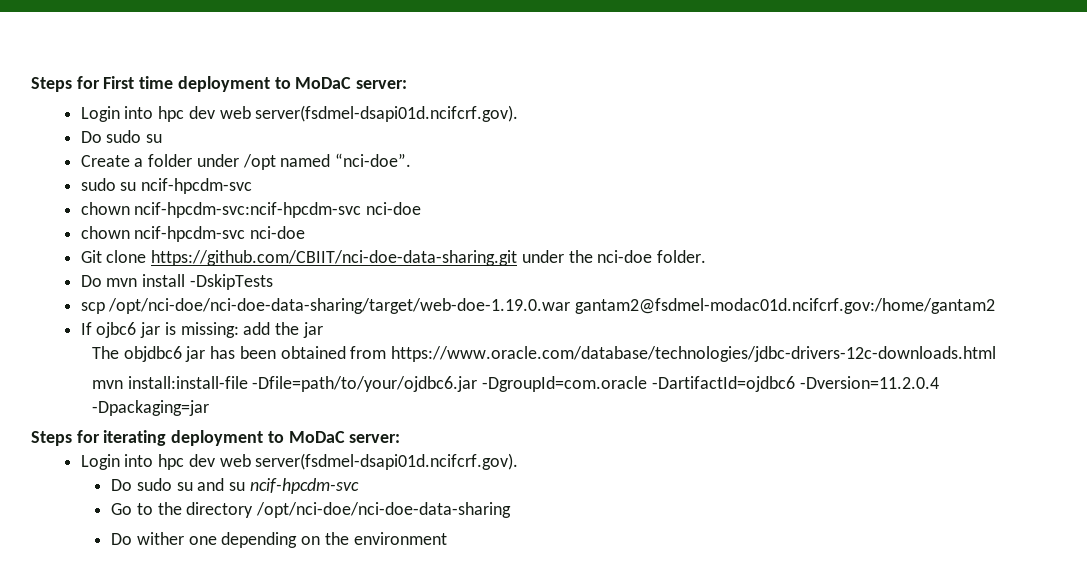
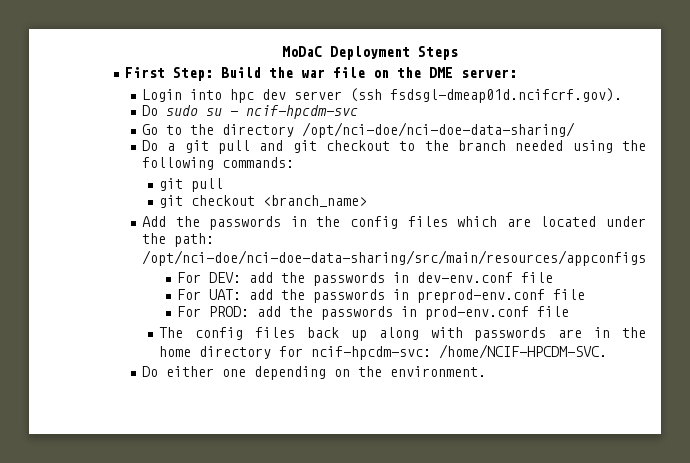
[31,76,408,92] [80,105,519,122] [80,130,163,143] [80,153,412,170] [80,178,253,194] [80,202,422,218] [80,226,306,242] [80,250,707,266] [80,274,273,290] [80,298,996,314] [80,322,323,338] [91,346,997,362] [91,376,939,392] [91,400,209,416] [31,430,401,446] [80,453,519,470] [111,478,246,491] Steps for First time deployment to MoDaC server: // Login into hpc dev web server(fsdmel-dsapi01d.ncifcrf.gov). // Do sudo su // Create a folder under /opt named “nci-doe”. // sudo su ncif-hpcdm-svc // chown ncif-hpcdm-svc:ncif-hpcdm-svc nci-doe // chown ncif-hpcdm-svc nci-doe // Git clone https://github.com/CBIIT/nci-doe-data-sharing.git under the nci-doe folder. // Do mvn install -DskipTests // scp /opt/nci-doe/nci-doe-data-sharing/target/web-doe-1.19.0.war gantam2@fsdmel-modac01d.ncifcrf.gov:/home/gantam2 // If ojbc6 jar is missing: add the jar // The objdbc6 jar has been obtained from https://www.oracle.com/database/technologies/jdbc-drivers-12c-downloads.html // mvn install:install-file -Dfile=path/to/your/ojdbc6.jar -DgroupId=com.oracle -DartifactId=ojdbc6 -Dversion=11.2.0.4 -Dpackaging=jar // Steps for iterating deployment to MoDaC server: // Login into hpc dev web server(fsdmel-dsapi01d.ncifcrf.gov). // Do sudo su and su -> [282,46,458,60] [124,67,517,81] [141,88,622,103] [141,105,239,116] MoDaC Deployment Steps // First Step: Build the war file on the DME server: // Login into hpc dev server (ssh fsdsgl-dmeap01d.ncifcrf.gov). // Do sudo su -
[256,502,512,518] [111,532,184,545] /opt/nci-doe/nci-doe-data-sharing // Do wither -> [301,122,575,138] [141,140,646,154] [141,157,294,170] [159,178,224,192] [159,195,368,208] [141,216,646,230] [141,233,214,247] [141,250,646,266] [176,272,553,286] [176,289,585,303] [176,306,569,320] [159,327,647,341] [159,344,608,360] [141,366,214,377] /opt/nci-doe/nci-doe-data-sharing/ // Do a git pull and git checkout to the branch needed using the following commands: // git pull // git checkout <branch_name> // Add the passwords in the config files which are located under the path: /opt/nci-doe/nci-doe-data-sharing/src/main/resources/appconfigs // For DEV: add the passwords in dev-env.conf file // For UAT: add the passwords in preprod-env.conf file // For PROD: add the passwords in prod-env.conf file // The config files back up along with passwords are in the home directory for ncif-hpcdm-svc: /home/NCIF-HPCDM-SVC. // Do either
[353,532,447,545] environment -> [389,366,486,377] environment.

